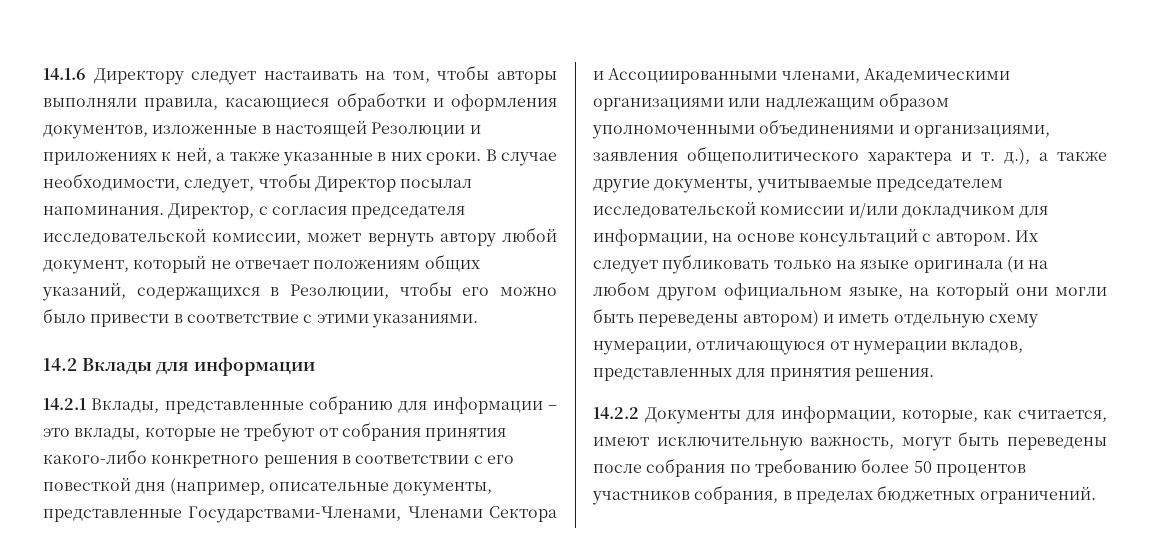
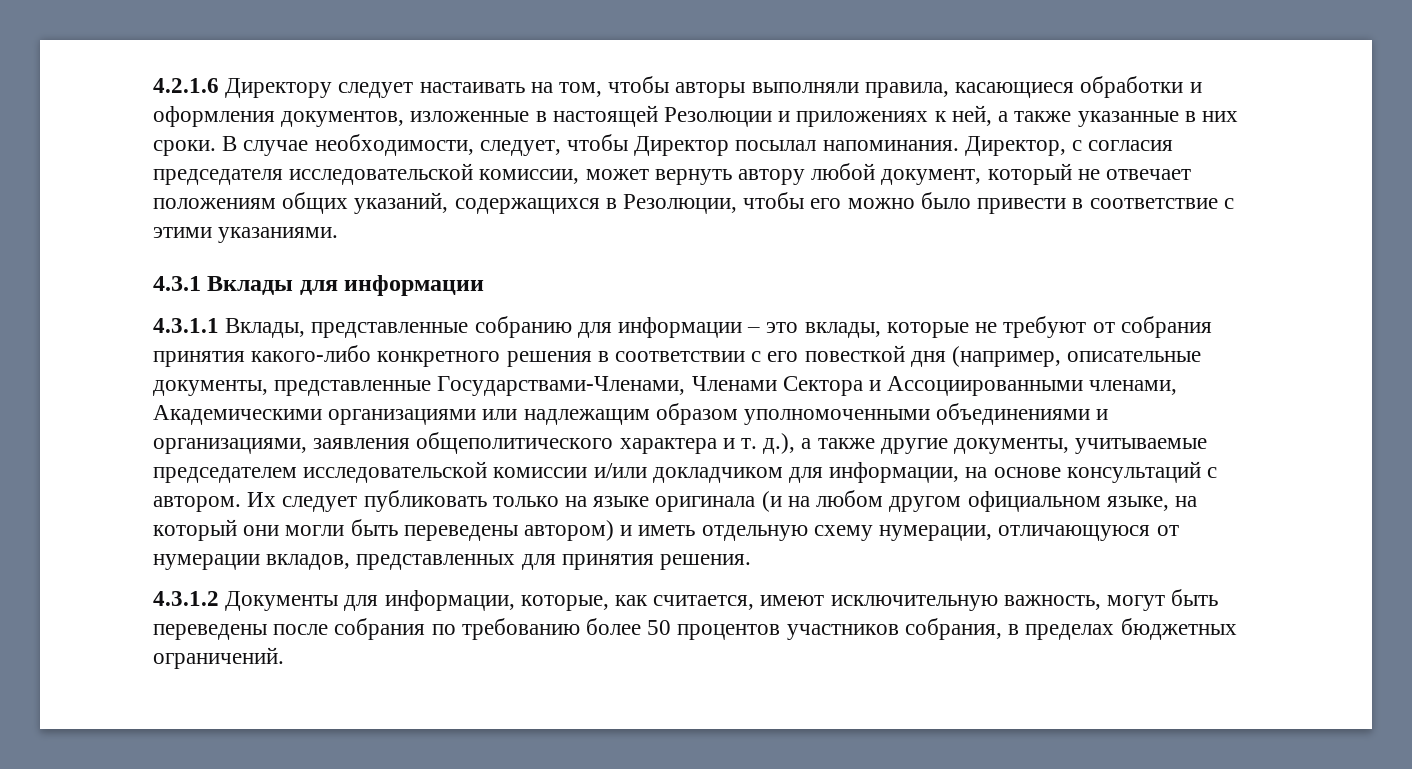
[43,68,86,80] 14.1.6 -> [153,78,219,93] 4.2.1.6
[43,358,77,371] 14.2 -> [153,276,201,291] 4.3.1
[43,398,86,410] 14.2.1 -> [153,318,219,333] 4.3.1.1
[593,407,639,419] 14.2.2 -> [153,591,219,606] 4.3.1.2

